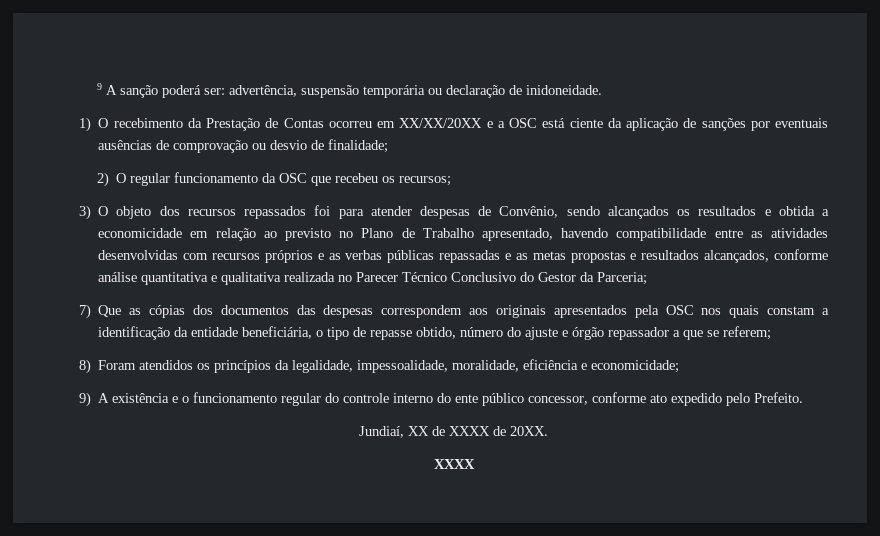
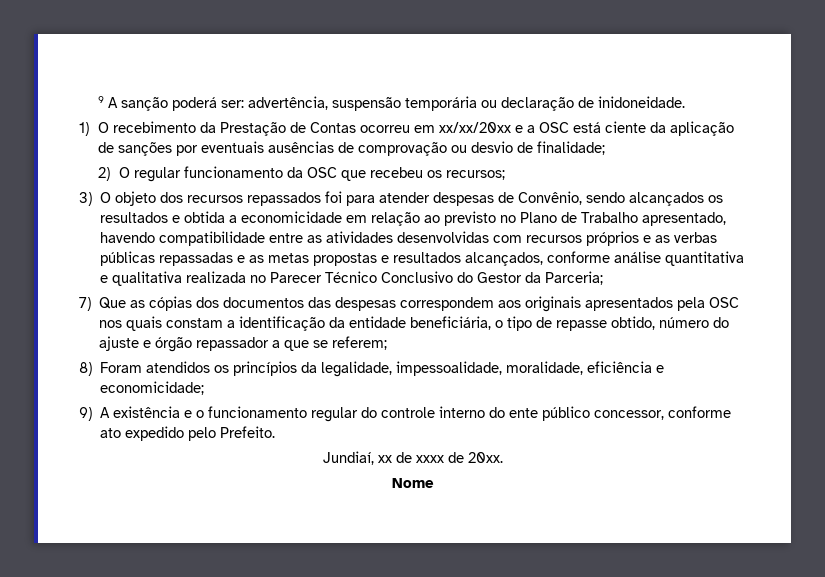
[399,118,483,128] XX/XX/20XX -> [439,122,512,133] xx/xx/20xx
[408,426,548,436] [433,459,475,469] XX de XXXX de 20XX. // XXXX -> [377,452,503,463] [392,478,434,488] xx de xxxx de 20xx. // Nome

